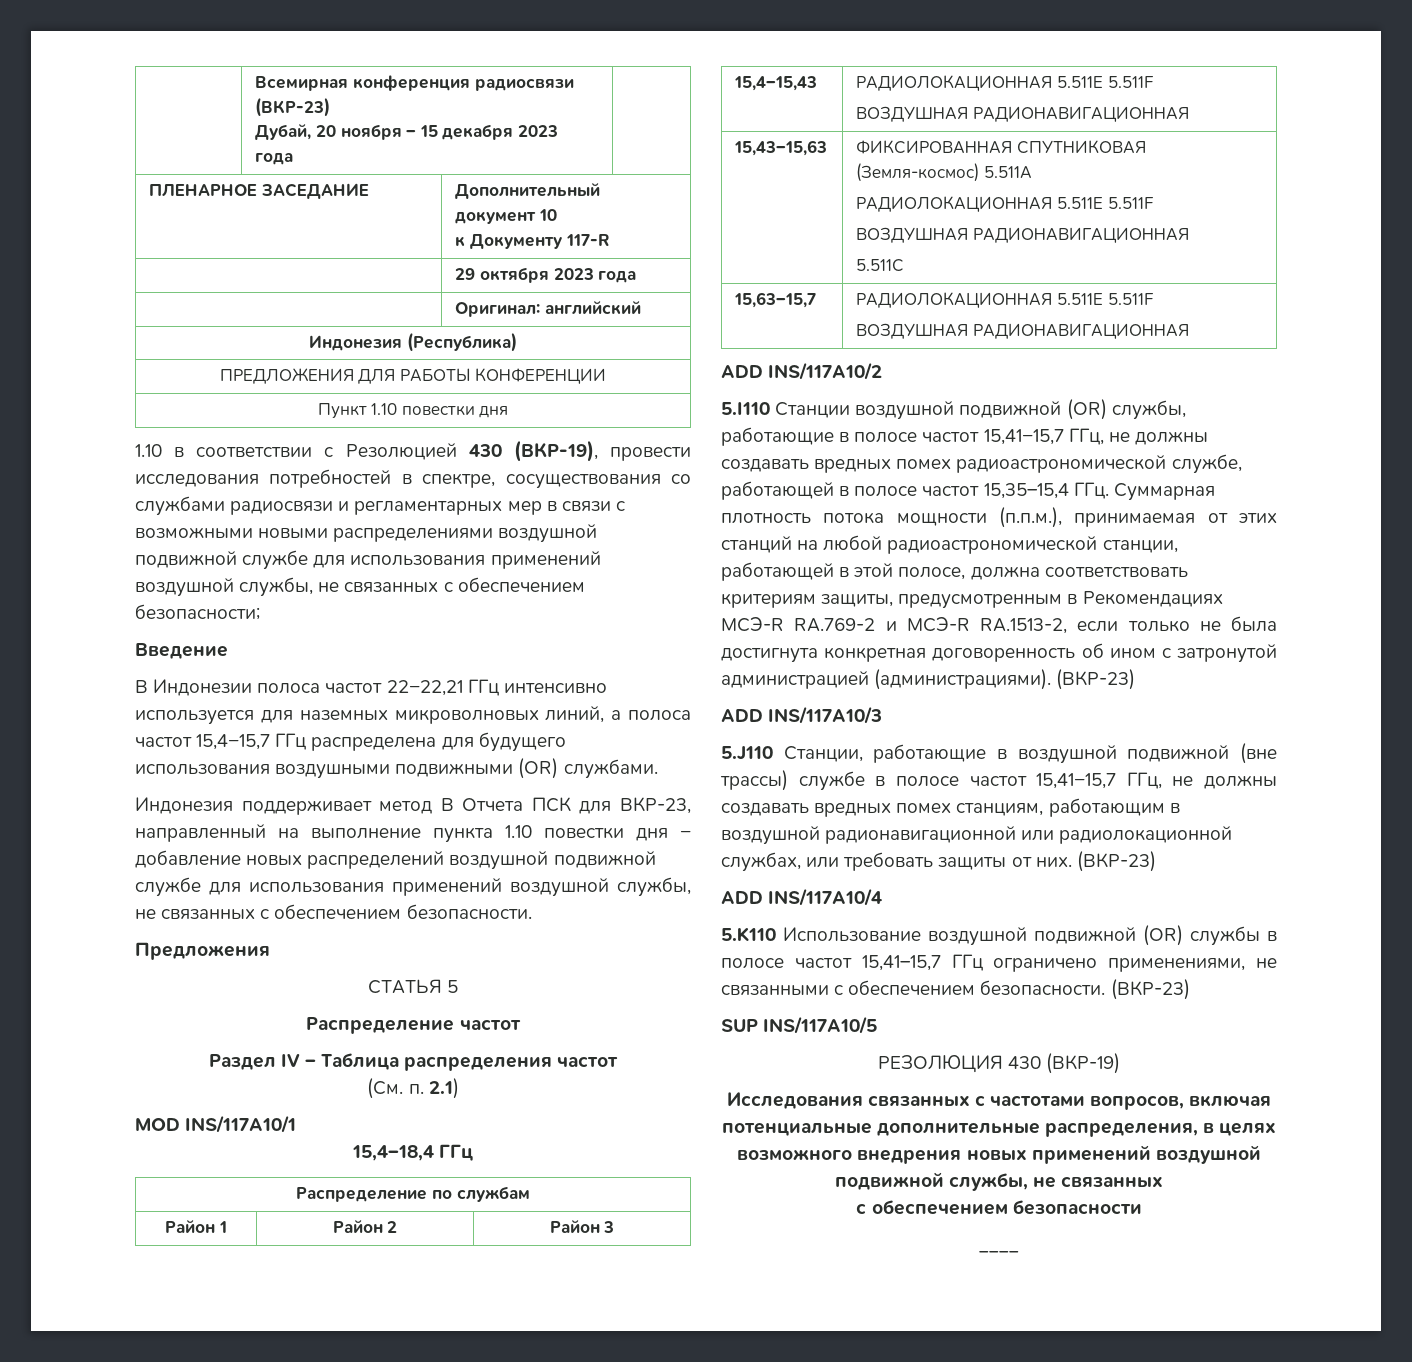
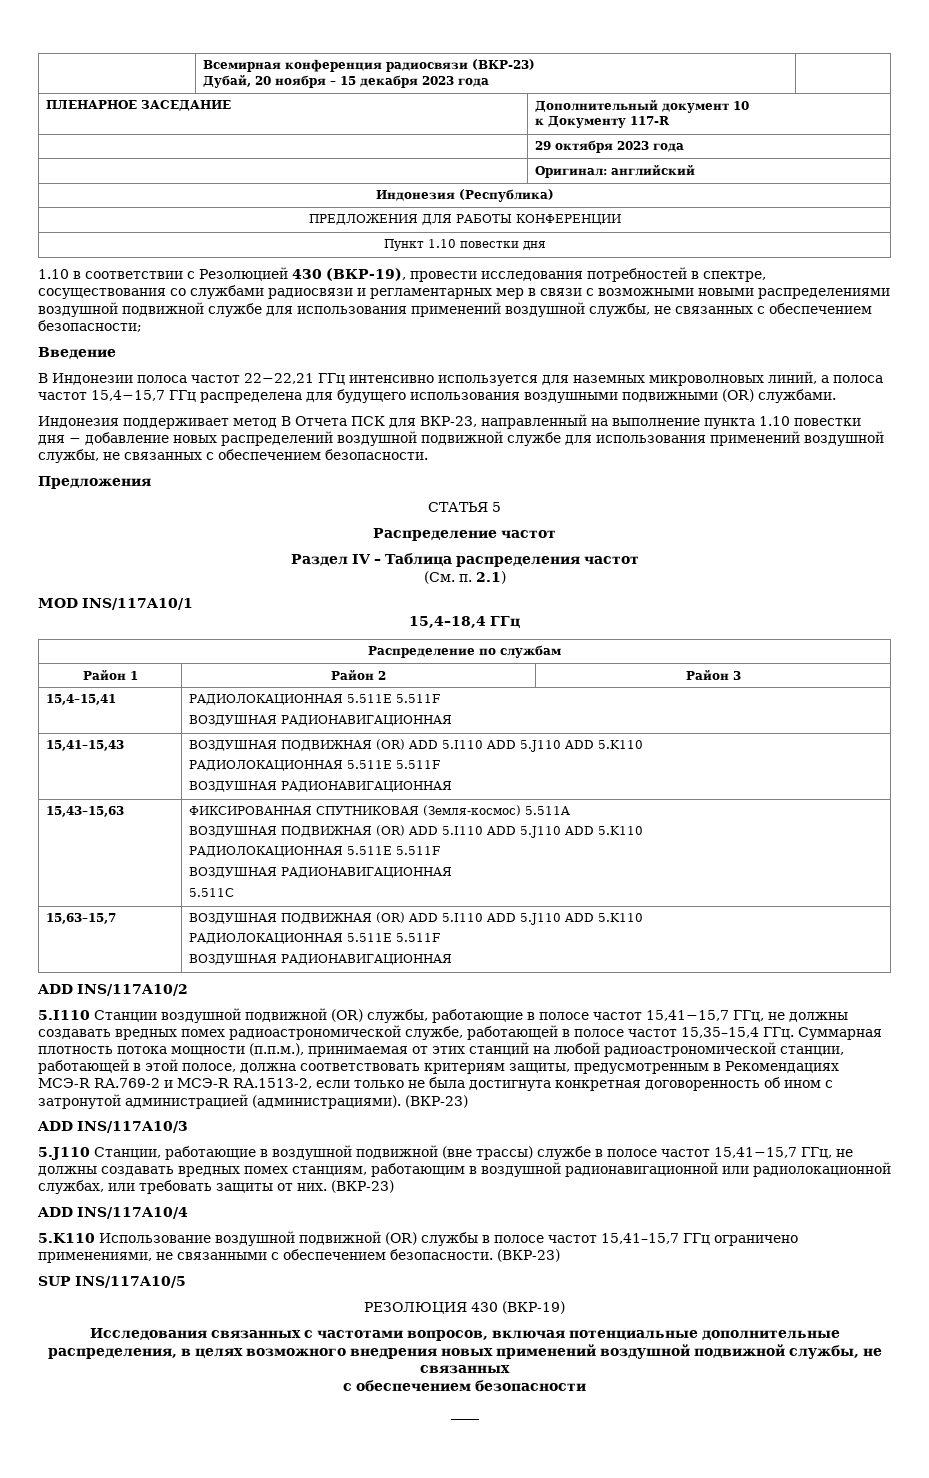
[734,76,818,91] [856,75,1153,91] [856,106,1189,122] 15,4–15,43 | РАДИОЛОКАЦИОННАЯ 5.511E 5.511F // ВОЗДУШНАЯ РАДИОНАВИГАЦИОННАЯ -> [46,694,117,705] [189,694,441,705] [189,715,453,726] [46,740,125,751] [189,739,644,752] [189,760,441,771] [189,781,453,792] 15,4–15,41 | РАДИОЛОКАЦИОННАЯ 5.511E 5.511F // ВОЗДУШНАЯ РАДИОНАВИГАЦИОННАЯ // 15,41–15,43 | ВОЗДУШНАЯ ПОДВИЖНАЯ (OR) ADD 5.I110 ADD 5.J110 ADD 5.K110 // РАДИОЛОКАЦИОННАЯ 5.511E 5.511F // ВОЗДУШНАЯ РАДИОНАВИГАЦИОННАЯ
(1032, 172) none -> [189,825,644,838] // ВОЗДУШНАЯ ПОДВИЖНАЯ (OR) ADD 5.I110 ADD 5.J110 ADD 5.K110
(817, 300) none -> [189,912,644,925] ВОЗДУШНАЯ ПОДВИЖНАЯ (OR) ADD 5.I110 ADD 5.J110 ADD 5.K110 //

